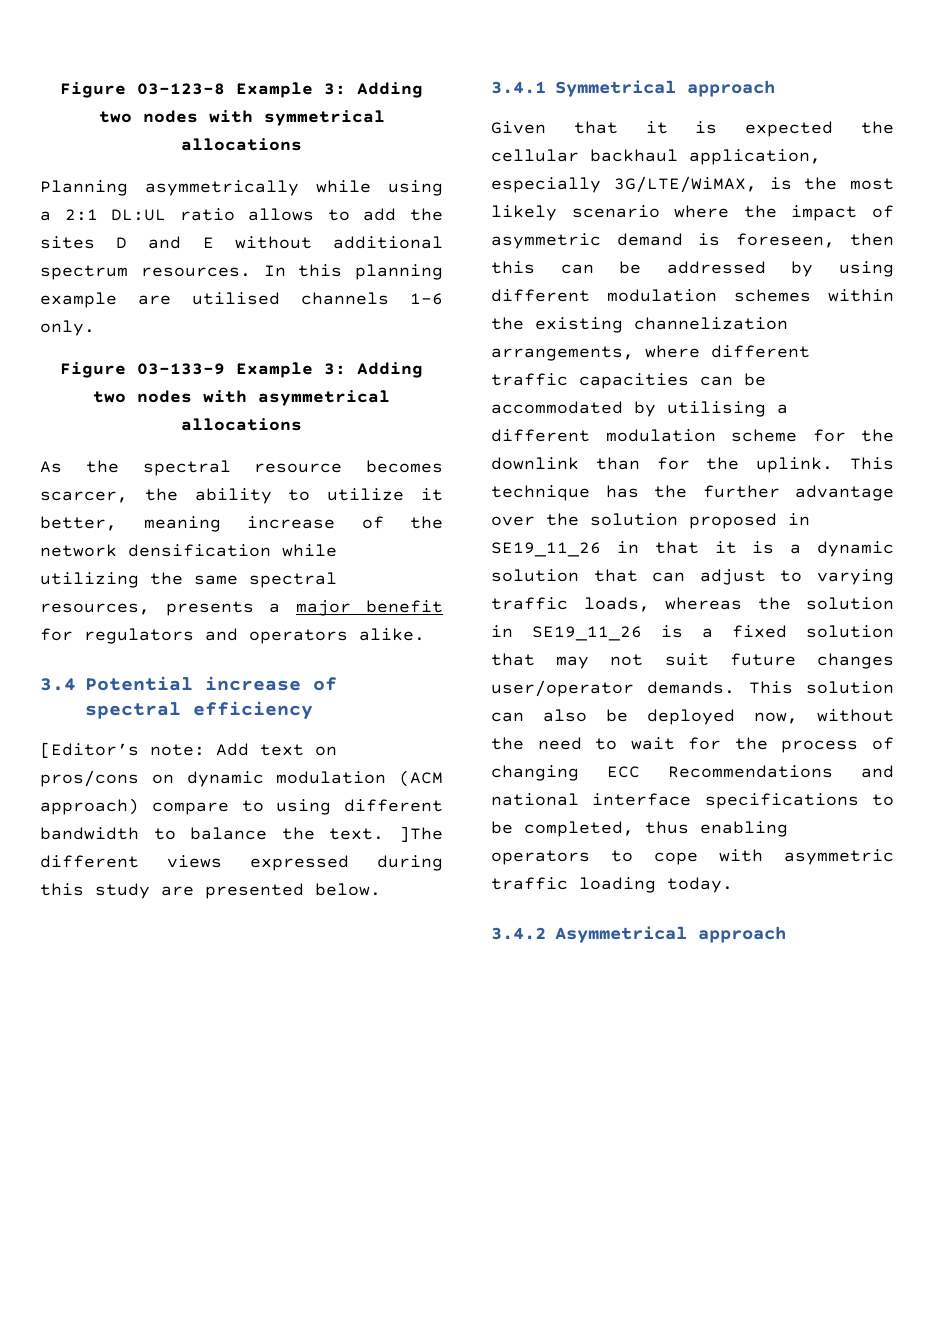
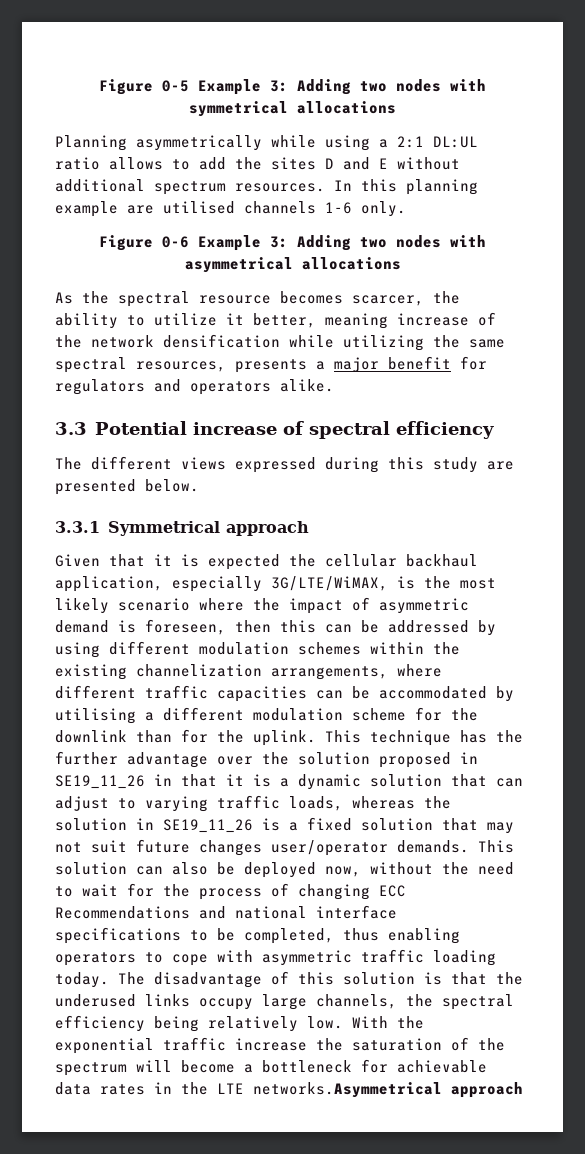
[60,82,225,98] Figure 03-123-8 -> [99,79,189,95] Figure 0-5
[137,363,225,375] 03-133-9 -> [162,236,189,248] 0-6
[40,678,76,691] 3.4 -> [55,422,87,435] 3.3
[40,742,337,758] [40,770,443,787] [40,798,443,815] [40,826,443,842] [Editor’s note: Add text on pros/cons on dynamic modulation (ACM approach) compare to using different bandwidth to balance the text. ]The -> [55,457,82,470] The
[491,81,546,94] 3.4.1 -> [55,521,100,533] 3.3.1
[491,926,687,943] // 3.4.2 Asymmetrical -> [118,971,523,988] [55,994,514,1010] [55,1015,424,1032] [55,1037,505,1054] [55,1059,487,1076] [55,1082,442,1098] The disadvantage of this solution is that the underused links occupy large channels, the spectral efficiency being relatively low. With the exponential traffic increase the saturation of the spectrum will become a bottleneck for achievable data rates in the LTE networks.Asymmetrical

